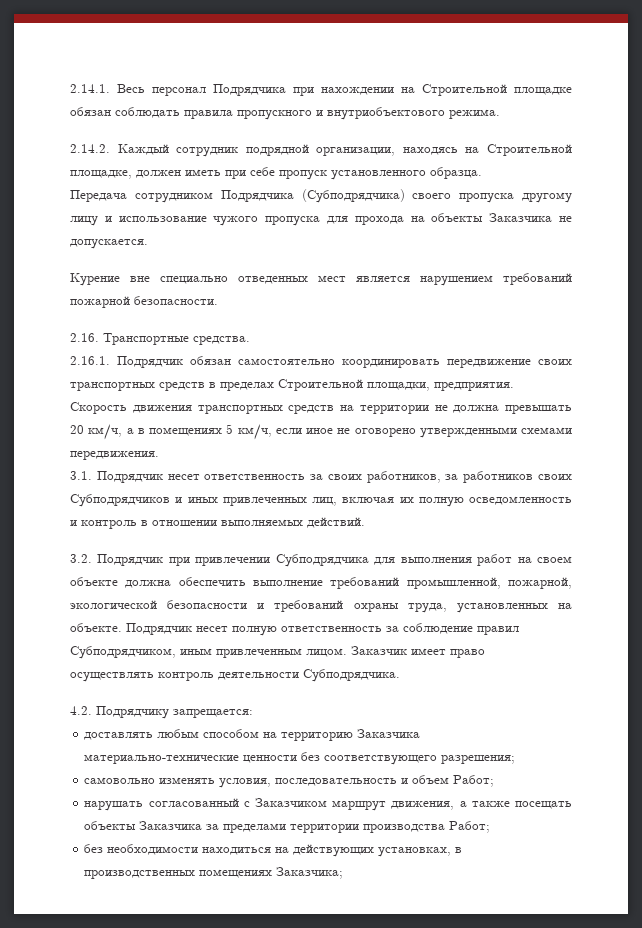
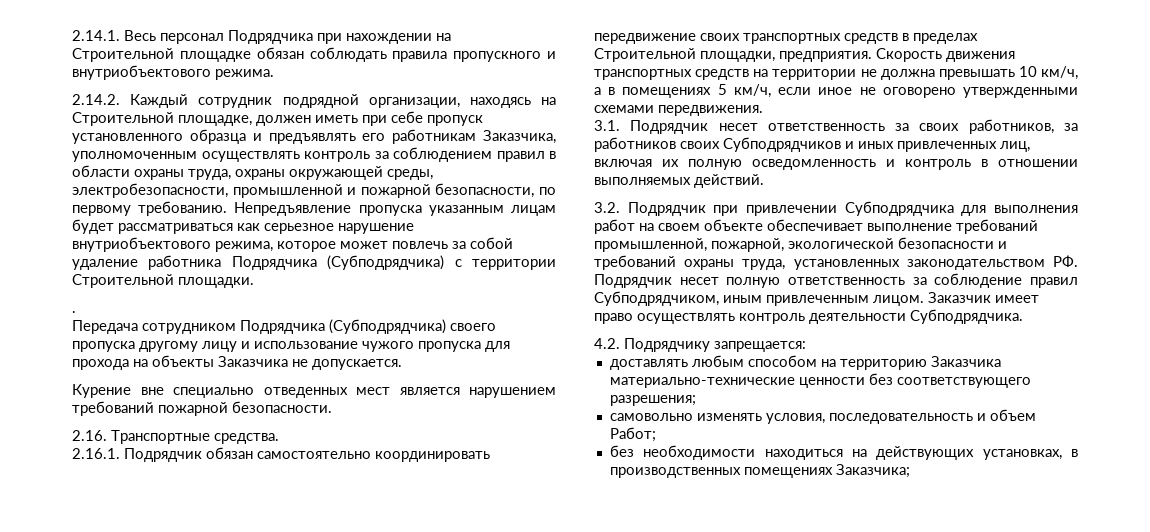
[430,167,482,179] образца. -> [189,129,556,144] [72,147,556,162] [72,165,433,180] [72,183,557,198] [72,201,556,216] [72,219,414,234] [72,237,513,252] [72,255,556,270] [72,274,254,288] [72,311,76,313] образца и предъявлять его работникам Заказчика, уполномоченным осуществлять контроль за соблюдением правил в области охраны труда, охраны окружающей среды, электробезопасности, промышленной и пожарной безопасности, по первому требованию. Непредъявление пропуска указанным лицам будет рассматриваться как серьезное нарушение внутриобъектового режима, которое может повлечь за собой удаление работника Подрядчика (Субподрядчика) с территории Строительной площадки. // .
[70,425,84,434] 20 -> [1018,66,1037,77] 10
[125,577,246,588] должна обеспечить -> [767,219,863,231] обеспечивает
[558,603,573,609] [70,623,122,632] на объекте. -> [906,255,1078,270] законодательством РФ.
[84,798,572,811] [84,821,491,833] // нарушать согласованный с Заказчиком маршрут движения, а также посещать объекты Заказчика за пределами территории производства Работ; -> (656, 434) none

